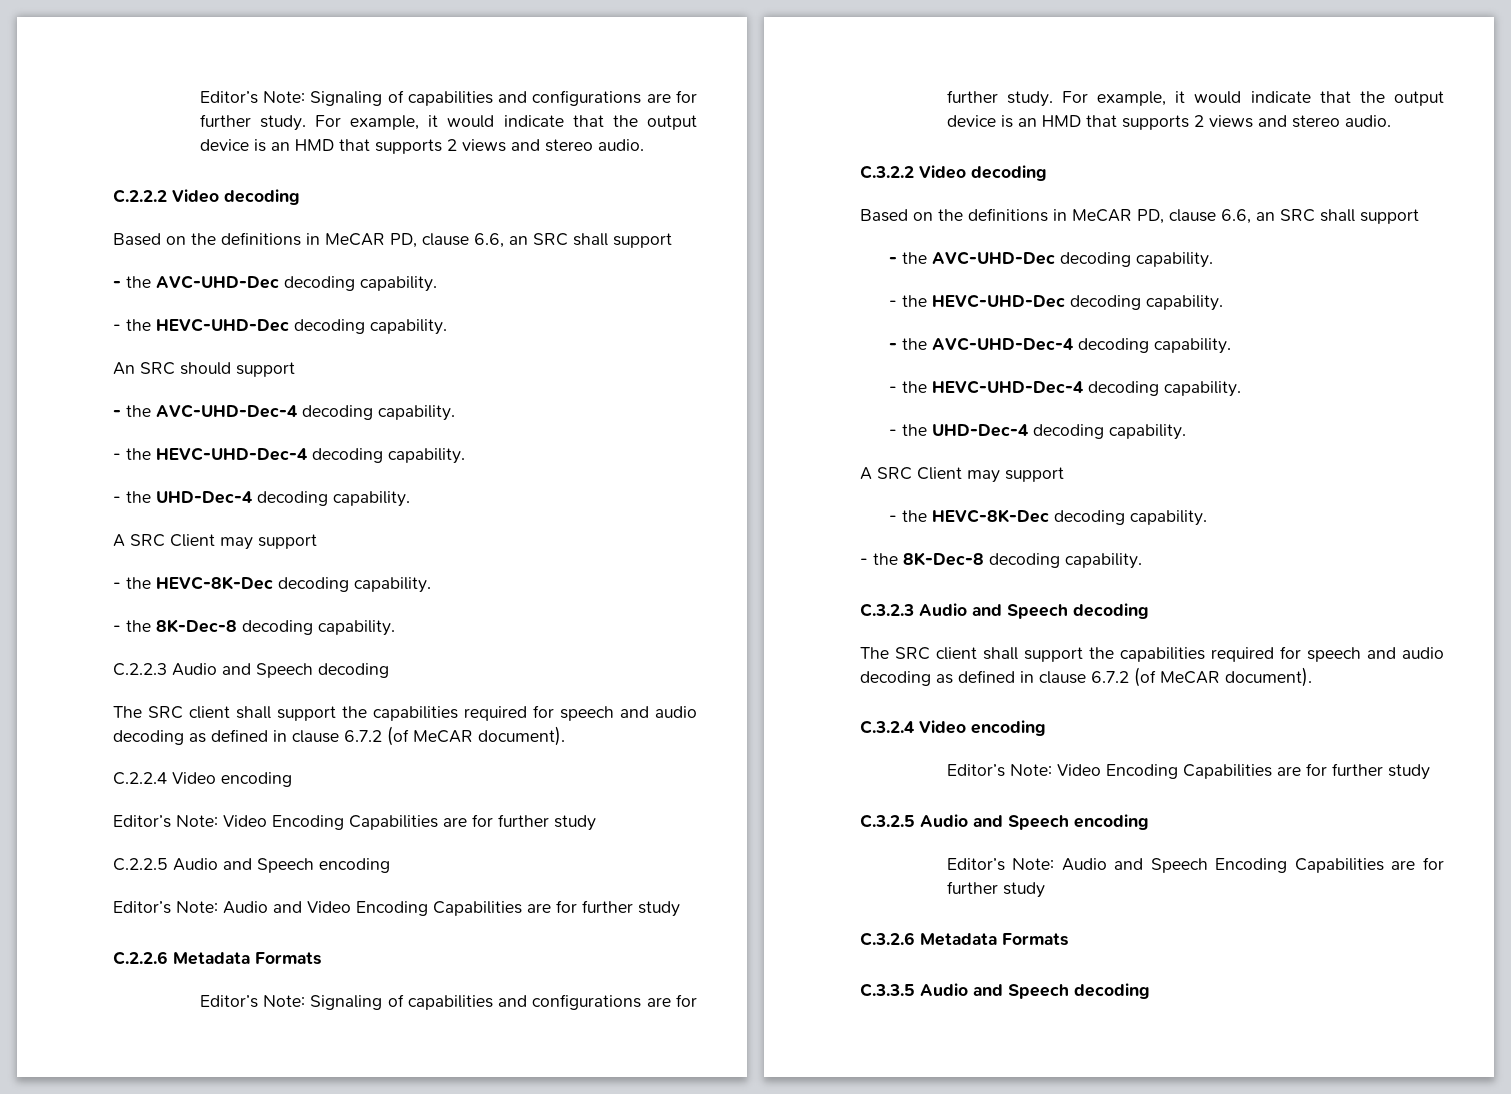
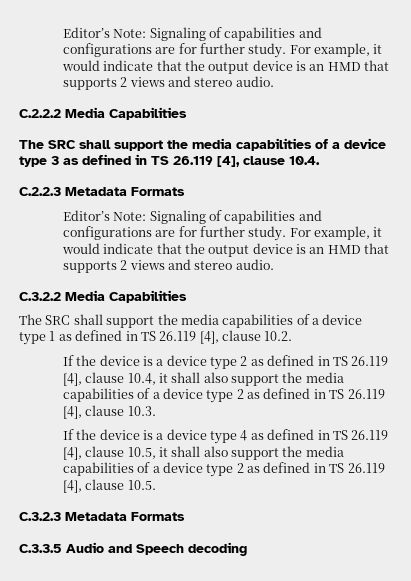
[172,189,300,205] [113,232,672,248] [113,275,437,292] [113,318,447,335] [113,362,295,377] [113,404,455,421] [113,447,465,464] [113,491,410,507] [113,534,317,550] [113,576,431,593] [113,619,395,636] [113,663,389,678] [113,705,697,721] [113,726,565,746] [113,772,292,787] [113,814,596,831] [113,858,390,873] [113,900,680,917] [113,951,168,965] Video decoding // Based on the definitions in MeCAR PD, clause 6.6, an SRC shall support // - the AVC-UHD-Dec decoding capability. // - the HEVC-UHD-Dec decoding capability. // An SRC should support // - the AVC-UHD-Dec-4 decoding capability. // - the HEVC-UHD-Dec-4 decoding capability. // - the UHD-Dec-4 decoding capability. // A SRC Client may support // - the HEVC-8K-Dec decoding capability. // - the 8K-Dec-8 decoding capability. // C.2.2.3 Audio and Speech decoding // The SRC client shall support the capabilities required for speech and audio decoding as defined in clause 6.7.2 (of MeCAR document). // C.2.2.4 Video encoding // Editor’s Note: Video Encoding Capabilities are for further study // C.2.2.5 Audio and Speech encoding // Editor’s Note: Audio and Video Encoding Capabilities are for further study // C.2.2.6 -> [65,107,187,120] [19,138,386,151] [19,154,320,167] [19,187,61,196] Media Capabilities // The SRC shall support the media capabilities of a device type 3 as defined in TS 26.119 [4], clause 10.4. // C.2.2.3
[919,165,1047,181] [860,208,1419,224] [888,251,1213,268] [888,294,1223,311] [888,337,1231,354] [888,380,1241,397] [888,424,1186,440] [860,467,1064,483] [888,509,1207,526] [860,552,1142,569] [860,603,1149,619] [860,646,1444,662] [860,667,1312,687] [860,720,1046,736] [946,763,1430,780] [860,814,1149,830] [946,857,1444,873] [946,881,1045,898] [860,932,915,946] Video decoding // Based on the definitions in MeCAR PD, clause 6.6, an SRC shall support // - the AVC-UHD-Dec decoding capability. // - the HEVC-UHD-Dec decoding capability. // - the AVC-UHD-Dec-4 decoding capability. // - the HEVC-UHD-Dec-4 decoding capability. // - the UHD-Dec-4 decoding capability. // A SRC Client may support // - the HEVC-8K-Dec decoding capability. // - the 8K-Dec-8 decoding capability. // C.3.2.3 Audio and Speech decoding // The SRC client shall support the capabilities required for speech and audio decoding as defined in clause 6.7.2 (of MeCAR document). // C.3.2.4 Video encoding // Editor’s Note: Video Encoding Capabilities are for further study // C.3.2.5 Audio and Speech encoding // Editor’s Note: Audio and Speech Encoding Capabilities are for further study // C.3.2.6 -> [65,290,187,303] [19,314,363,328] [19,330,293,345] [62,355,389,370] [62,372,344,386] [62,388,385,403] [62,405,156,419] [62,429,389,444] [62,446,344,460] [62,462,385,477] [62,479,156,493] [19,512,61,521] Media Capabilities // The SRC shall support the media capabilities of a device type 1 as defined in TS 26.119 [4], clause 10.2. // If the device is a device type 2 as defined in TS 26.119 [4], clause 10.4, it shall also support the media capabilities of a device type 2 as defined in TS 26.119 [4], clause 10.3. // If the device is a device type 4 as defined in TS 26.119 [4], clause 10.5, it shall also support the media capabilities of a device type 2 as defined in TS 26.119 [4], clause 10.5. // C.3.2.3

